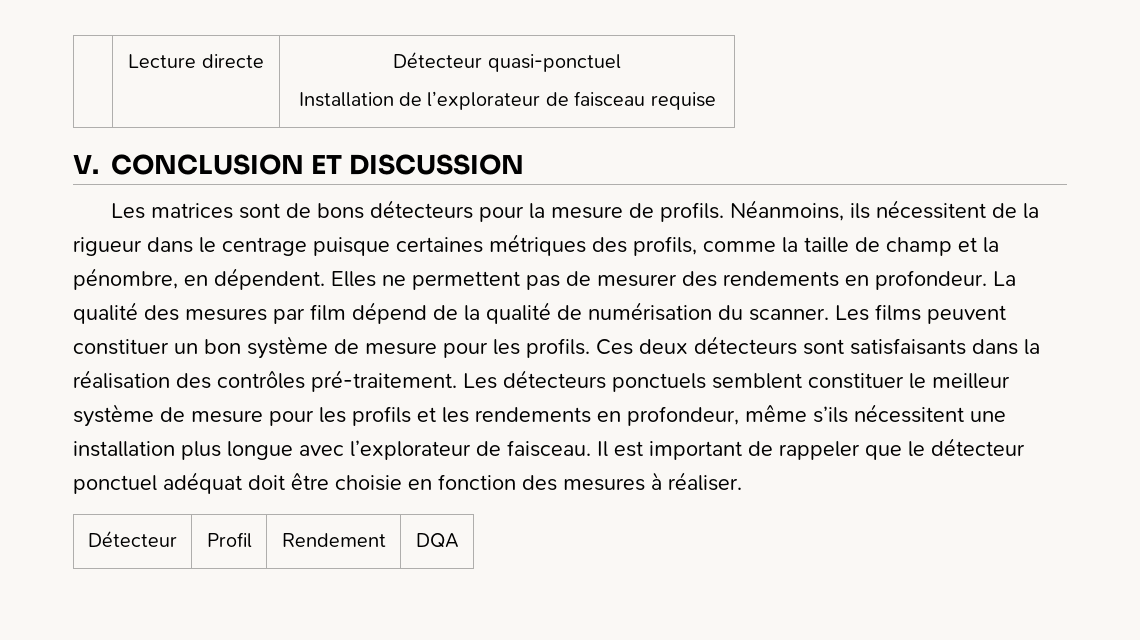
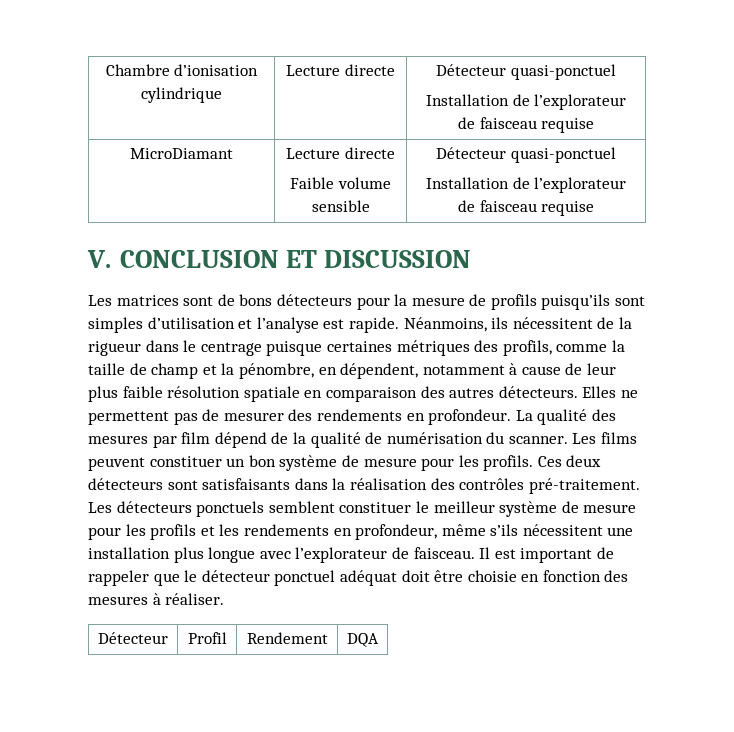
(128, 61) none -> [105,64,259,76] [141,87,222,103] Chambre d’ionisation cylindrique
(716, 101) none -> [130,148,233,159] [286,147,395,159] [290,177,391,189] [311,200,370,212] [436,147,616,163] [425,177,627,193] [457,200,595,216] // MicroDiamant | Lecture directe // Faible volume sensible | Détecteur quasi-ponctuel // Installation de l’explorateur de faisceau requise
[660,202,725,222] profils. -> [490,294,646,310] [88,317,399,333] profils puisqu’ils sont simples d’utilisation et l’analyse est rapide.
[214,268,325,290] dépendent. -> [340,363,617,379] [88,386,578,402] dépendent, notamment à cause de leur plus faible résolution spatiale en comparaison des autres détecteurs.

